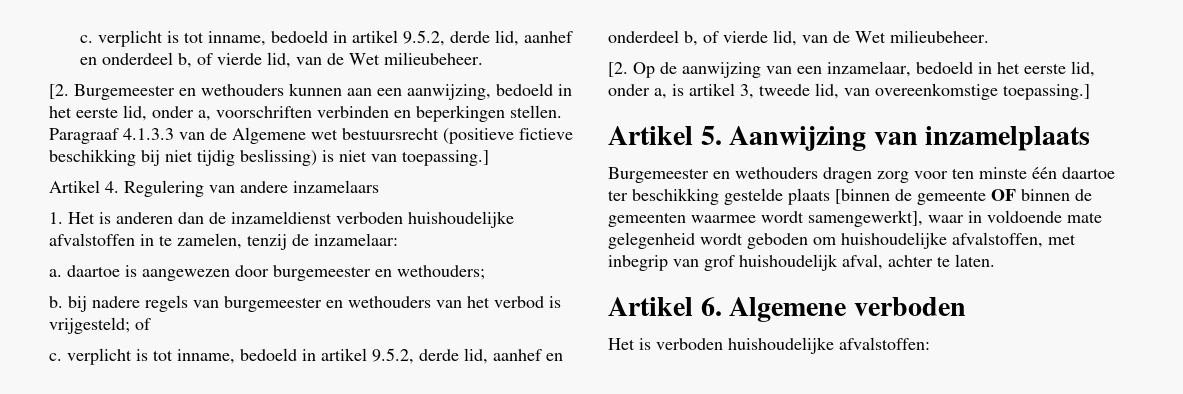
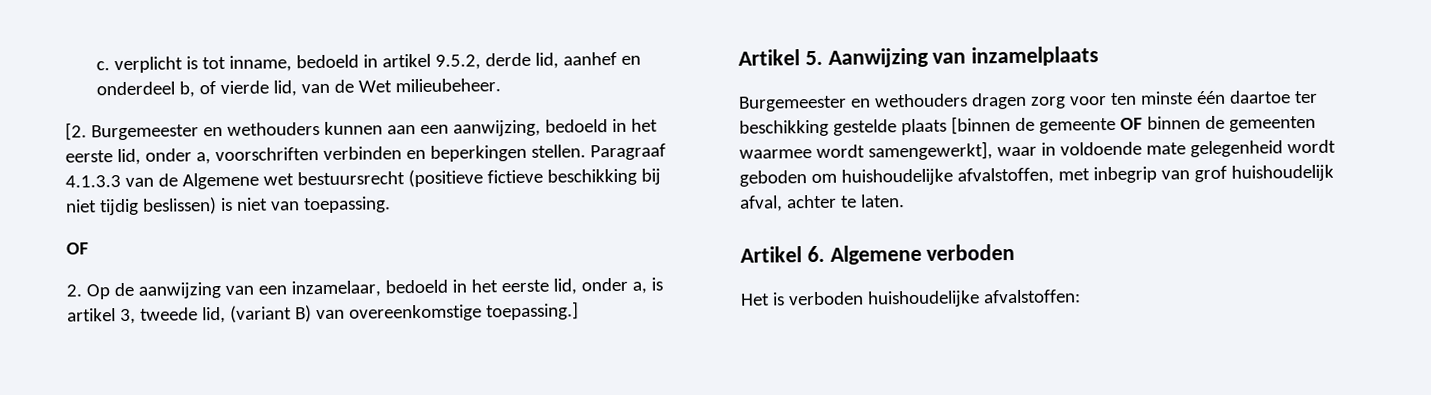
[240,149,317,166] beslissing) -> [141,197,217,215] beslissen)
[402,150,489,166] [49,180,379,197] [49,211,514,228] [49,233,398,250] [49,265,485,281] [49,295,561,312] [49,317,151,334] [49,348,563,365] [608,30,989,46] [608,62,628,77] toepassing.] // Artikel 4. Regulering van andere inzamelaars // 1. Het is anderen dan de inzameldienst verboden huishoudelijke afvalstoffen in te zamelen, tenzij de inzamelaar: // a. daartoe is aangewezen door burgemeester en wethouders; // b. bij nadere regels van burgemeester en wethouders van het verbod is vrijgesteld; of // c. verplicht is tot inname, bedoeld in artikel 9.5.2, derde lid, aanhef en onderdeel b, of vierde lid, van de Wet milieubeheer. // [2. -> [302,196,391,214] [66,242,89,255] [66,284,82,297] toepassing. // OF // 2.
(839, 91) none -> [229,305,312,323] (variant B)

